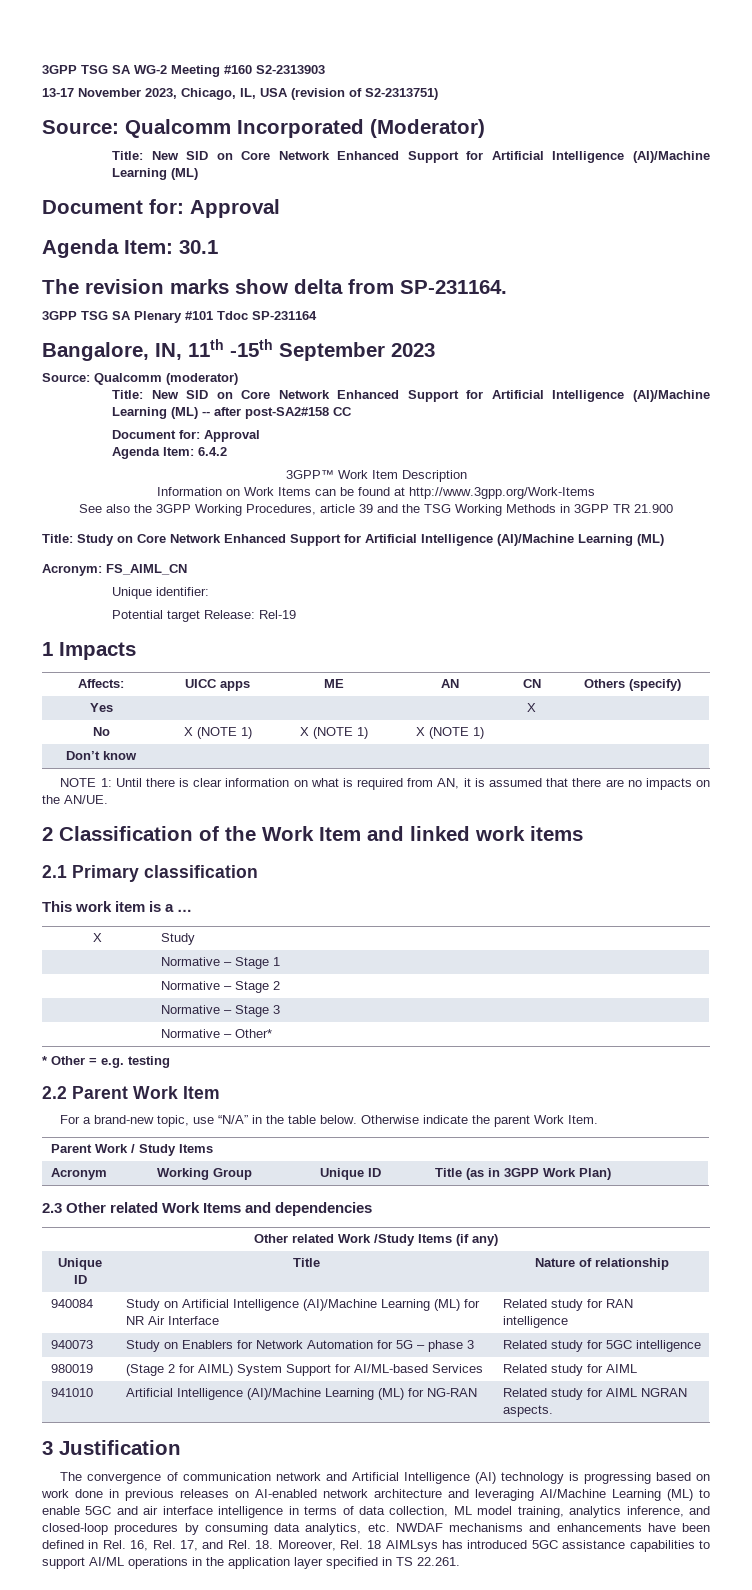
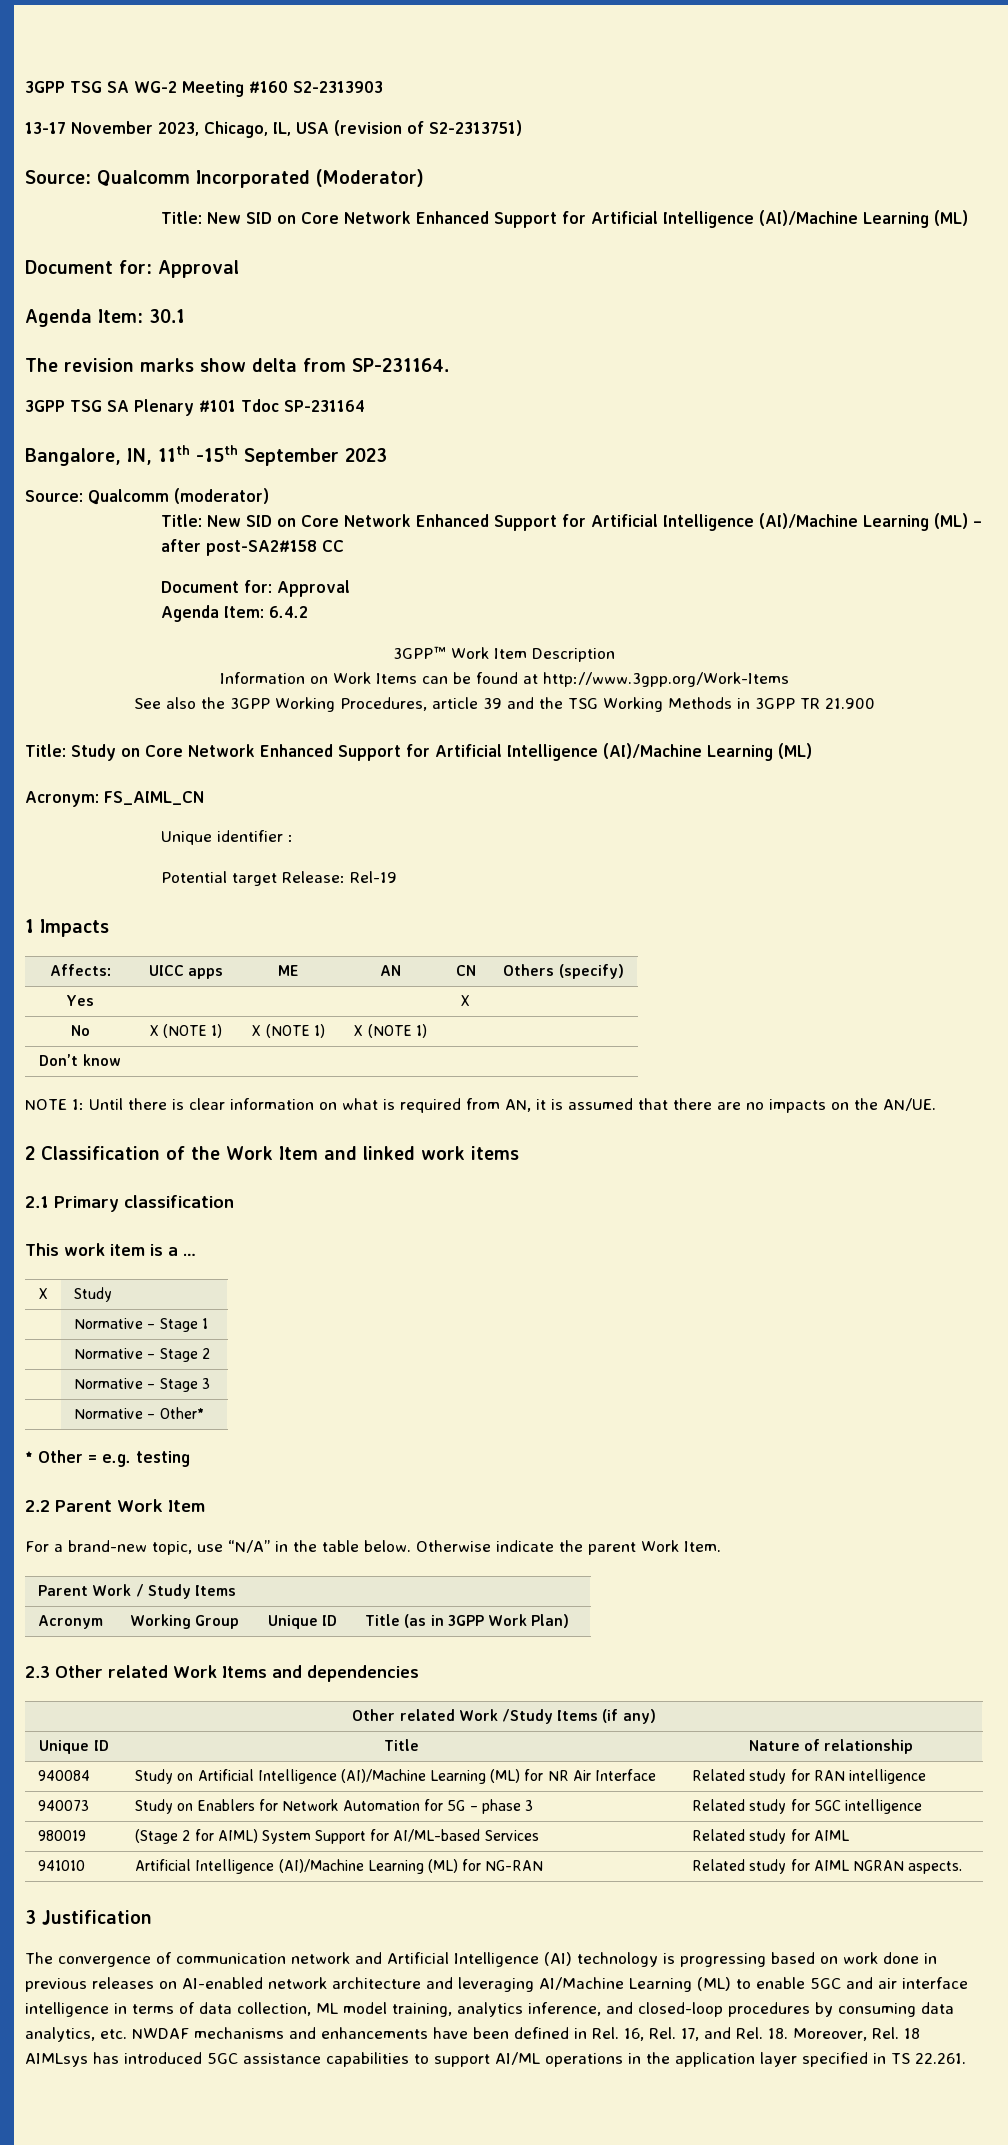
[202,411,211,416] -- -> [972,521,982,527] –
[156,587,210,596] identifier: -> [216,830,293,842] identifier :

